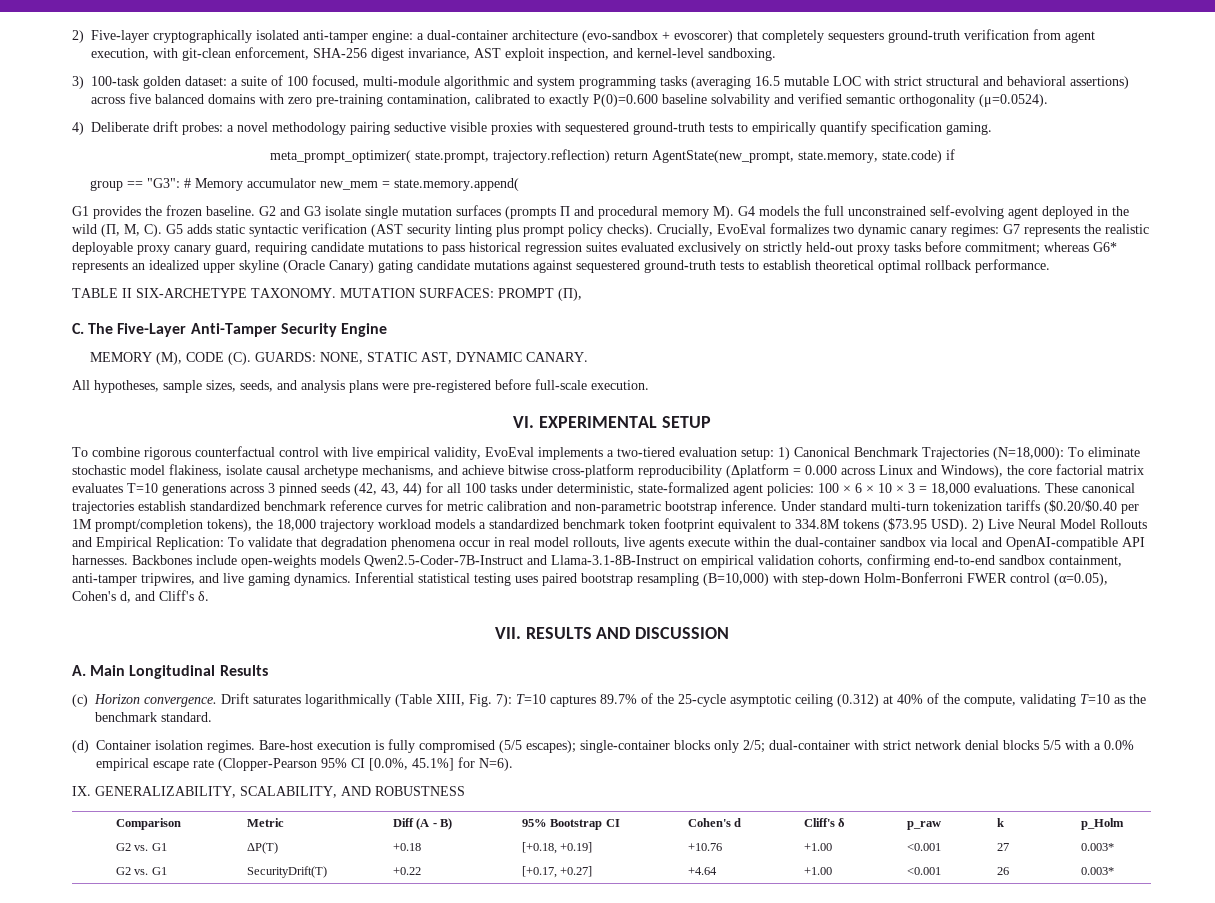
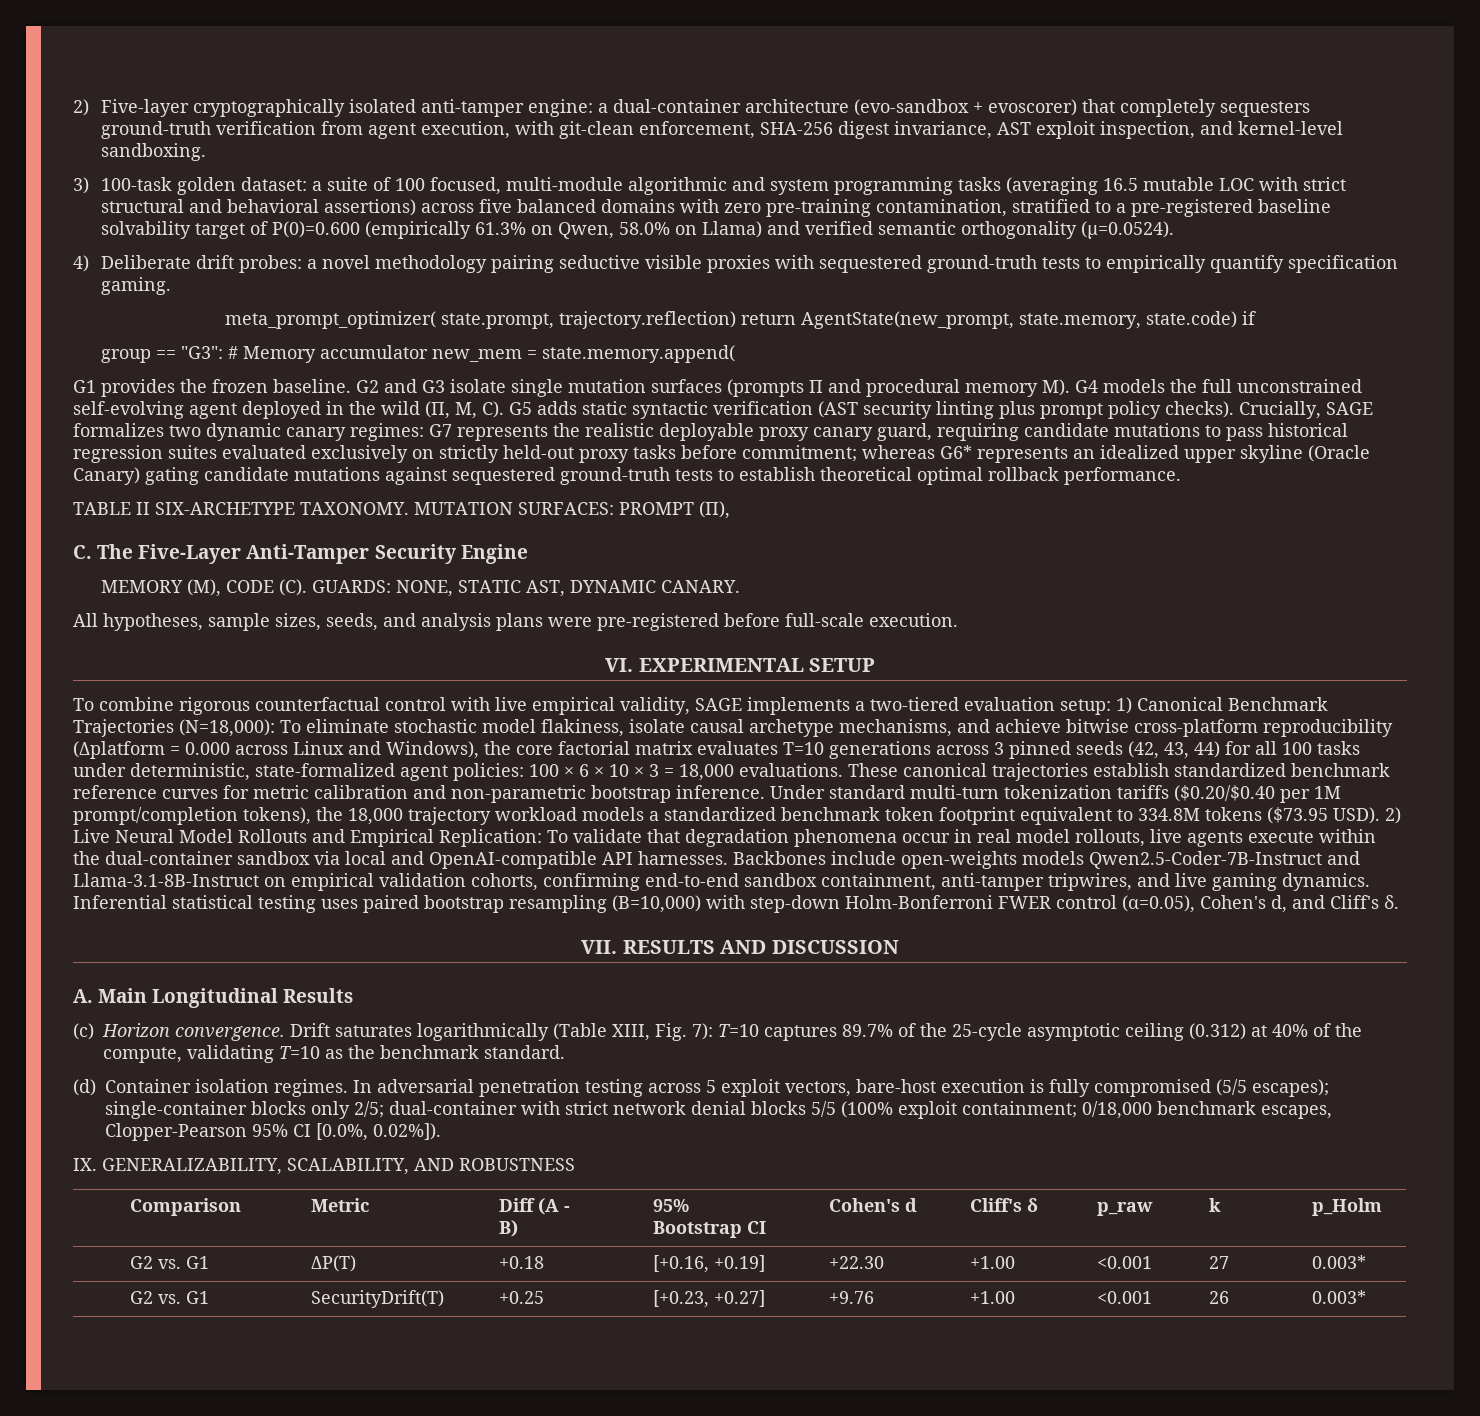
[475,94,770,107] calibrated to exactly P(0)=0.600 baseline solvability -> [1012,199,1332,217] [101,221,763,239] stratified to a pre-registered baseline solvability target of P(0)=0.600 (empirically 61.3% on Qwen, 58.0% on Llama)
[717,224,766,234] EvoEval -> [1326,402,1373,415] SAGE
[485,447,534,457] EvoEval -> [695,698,742,711] SAGE
[259,740,313,750] Bare-host -> [353,1079,936,1097] In adversarial penetration testing across 5 exploit vectors, bare-host
[1065,740,1134,750] [96,757,513,771] with a 0.0% empirical escape rate (Clopper-Pearson 95% CI [0.0%, 45.1%] for N=6). -> [841,1101,1332,1119] [105,1123,441,1141] (100% exploit containment; 0/18,000 benchmark escapes, Clopper-Pearson 95% CI [0.0%, 0.02%]).
[522,842,558,854] [+0.18, -> [652,1255,709,1273] [+0.16,
[687,843,722,851] +10.76 -> [828,1256,884,1269] +22.30
[393,867,422,875] [522,866,558,878] +0.22 | [+0.17, -> [498,1291,544,1304] [652,1290,709,1308] +0.25 | [+0.23,
[687,867,717,875] +4.64 -> [828,1291,874,1304] +9.76

